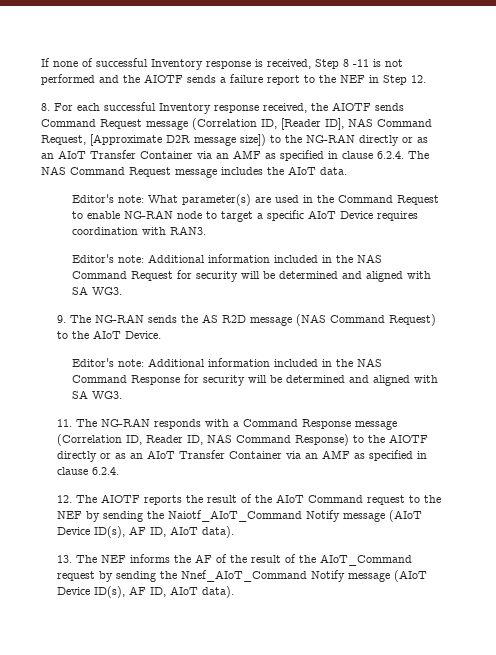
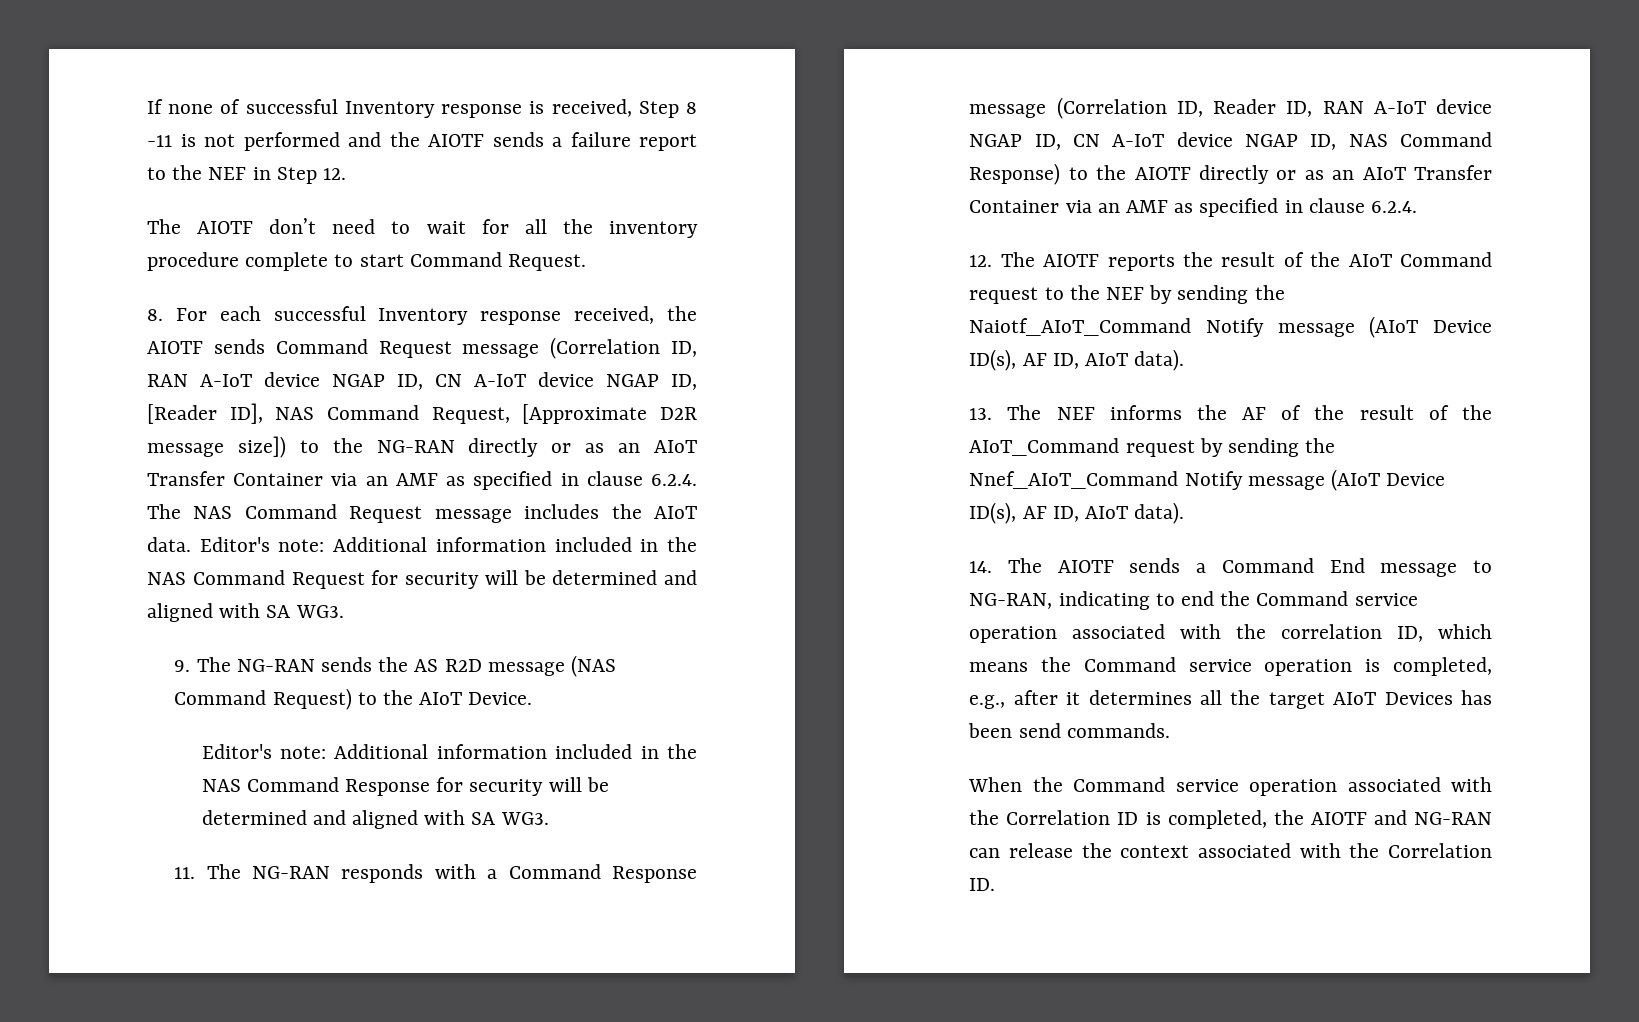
(426, 79) none -> [147,218,698,238] [147,252,587,271] // The AIOTF don’t need to wait for all the inventory procedure complete to start Command Request.
(277, 124) none -> [147,372,697,390] RAN A-IoT device NGAP ID, CN A-IoT device NGAP ID,
[72,194,440,206] [72,210,419,222] [72,226,207,235] // Editor's note: What parameter(s) are used in the Command Request to enable NG-RAN node to target a specific AIoT Device requires coordination with RAN3. // -> (191, 544) none
(203, 440) none -> [1322,99,1492,114] [969,132,1337,150] RAN A-IoT device NGAP ID, CN A-IoT device NGAP ID,
(234, 592) none -> [969,558,1492,577] [969,591,1418,610] [969,624,1492,643] [969,657,1492,676] [969,690,1492,709] [968,723,1170,738] [968,777,1492,796] [969,810,1492,829] [969,843,1492,858] [969,878,996,891] // 14. The AIOTF sends a Command End message to NG-RAN, indicating to end the Command service operation associated with the correlation ID, which means the Command service operation is completed, e.g., after it determines all the target AIoT Devices has been send commands. // When the Command service operation associated with the Correlation ID is completed, the AIOTF and NG-RAN can release the context associated with the Correlation ID.

